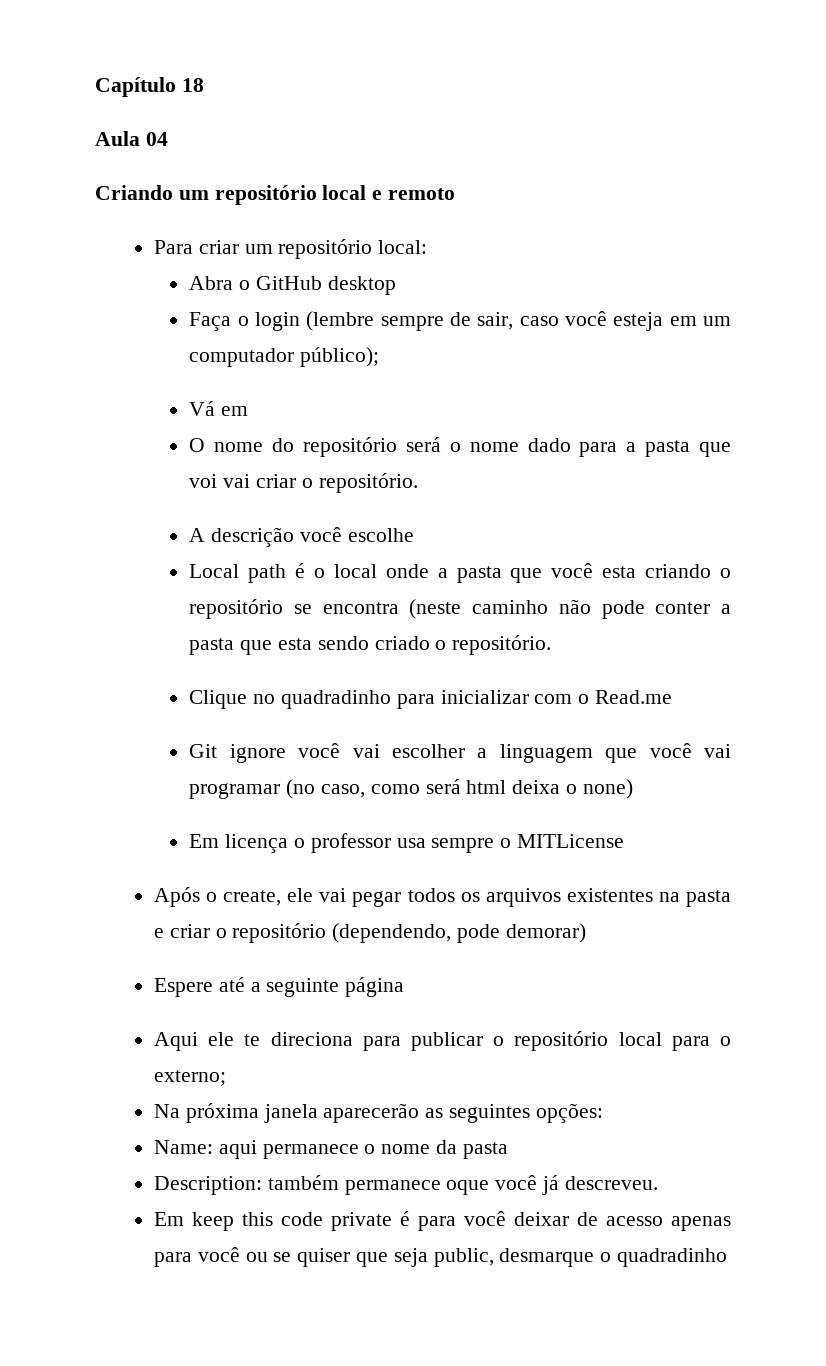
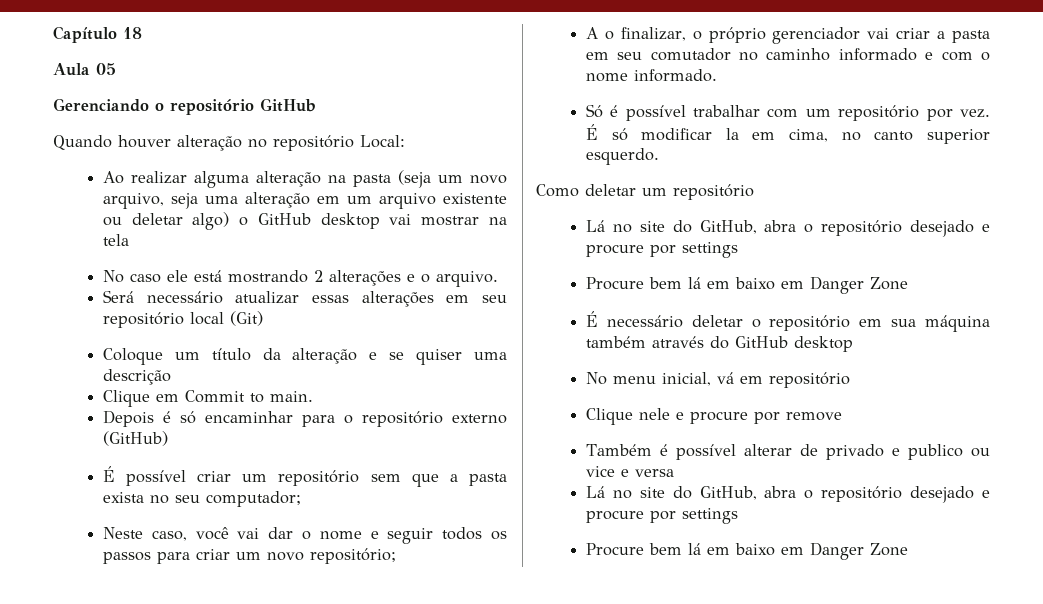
[145,132,168,146] [95,185,456,205] [154,239,428,259] [189,276,396,295] [189,311,731,331] [189,347,380,367] [189,401,249,416] [189,437,731,457] [189,473,418,493] [189,527,414,547] [189,563,731,583] [189,599,731,619] [189,635,552,655] [189,690,673,709] [189,743,732,763] [189,779,633,799] [189,833,625,853] [154,887,731,907] [154,923,586,943] [154,977,405,997] [154,1031,731,1051] [154,1070,227,1086] [154,1103,603,1123] [154,1140,508,1159] [154,1175,658,1195] [154,1211,731,1231] [154,1247,728,1267] 04 // Criando um repositório local e remoto // Para criar um repositório local: // Abra o GitHub desktop // Faça o login (lembre sempre de sair, caso você esteja em um computador público); // Vá em // O nome do repositório será o nome dado para a pasta que voi vai criar o repositório. // A descrição você escolhe // Local path é o local onde a pasta que você esta criando o repositório se encontra (neste caminho não pode conter a pasta que esta sendo criado o repositório. // Clique no quadradinho para inicializar com o Read.me // Git ignore você vai escolher a linguagem que você vai programar (no caso, como será html deixa o none) // Em licença o professor usa sempre o MITLicense // Após o create, ele vai pegar todos os arquivos existentes na pasta e criar o repositório (dependendo, pode demorar) // Espere até a seguinte página // Aqui ele te direciona para publicar o repositório local para o externo; // Na próxima janela aparecerão as seguintes opções: // Name: aqui permanece o nome da pasta // Description: também permanece oque você já descreveu. // Em keep this code private é para você deixar de acesso apenas para você ou se quiser que seja public, desmarque o quadradinho -> [96,63,116,75] [53,98,316,115] [53,135,405,151] [102,170,508,188] [102,192,508,209] [102,212,508,230] [102,234,129,246] [102,270,498,287] [102,290,507,307] [102,311,263,328] [102,348,508,365] [102,369,171,385] [102,390,313,407] [102,410,508,427] [102,431,168,446] [102,466,508,487] [102,491,301,507] [102,527,507,544] [102,548,396,564] [585,27,990,44] [585,48,990,61] [585,69,717,82] [585,104,990,121] [585,124,990,144] [585,148,659,165] [536,184,754,200] [585,220,990,237] [585,242,738,258] [585,276,908,294] [585,311,990,332] [585,336,853,352] [585,372,850,388] [585,408,842,425] [585,444,990,460] [585,466,674,477] [585,486,990,503] [585,508,738,524] [585,542,908,560] 05 // Gerenciando o repositório GitHub // Quando houver alteração no repositório Local: // Ao realizar alguma alteração na pasta (seja um novo arquivo, seja uma alteração em um arquivo existente ou deletar algo) o GitHub desktop vai mostrar na tela // No caso ele está mostrando 2 alterações e o arquivo. // Será necessário atualizar essas alterações em seu repositório local (Git) // Coloque um título da alteração e se quiser uma descrição // Clique em Commit to main. // Depois é só encaminhar para o repositório externo (GitHub) // É possível criar um repositório sem que a pasta exista no seu computador; // Neste caso, você vai dar o nome e seguir todos os passos para criar um novo repositório; // A o finalizar, o próprio gerenciador vai criar a pasta em seu comutador no caminho informado e com o nome informado. // Só é possível trabalhar com um repositório por vez. É só modificar la em cima, no canto superior esquerdo. // Como deletar um repositório // Lá no site do GitHub, abra o repositório desejado e procure por settings // Procure bem lá em baixo em Danger Zone // É necessário deletar o repositório em sua máquina também através do GitHub desktop // No menu inicial, vá em repositório // Clique nele e procure por remove // Também é possível alterar de privado e publico ou vice e versa // Lá no site do GitHub, abra o repositório desejado e procure por settings // Procure bem lá em baixo em Danger Zone

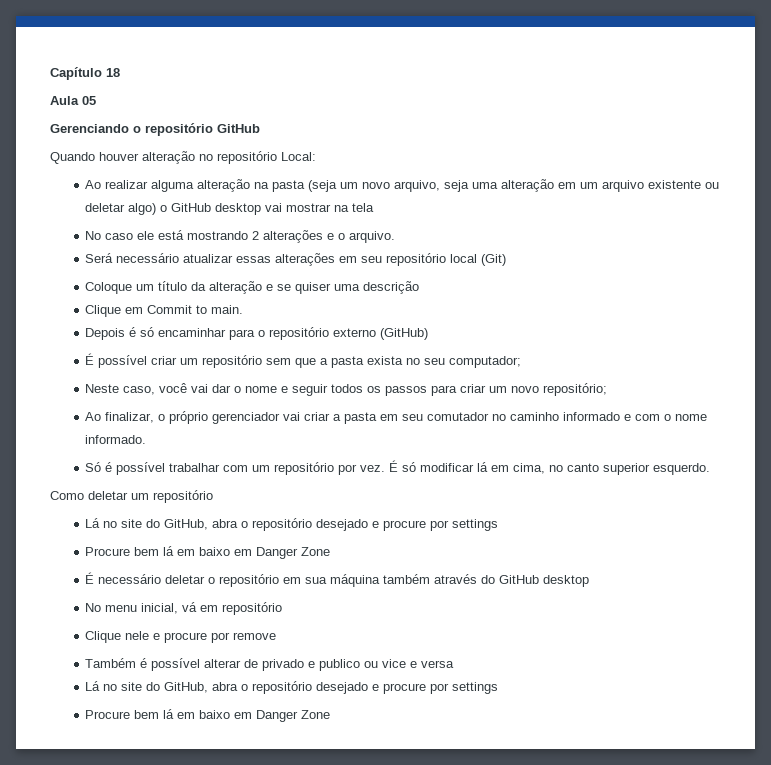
[585,27,614,40] A o -> [85,412,102,421] Ao
[725,128,739,140] la -> [477,462,489,472] lá

